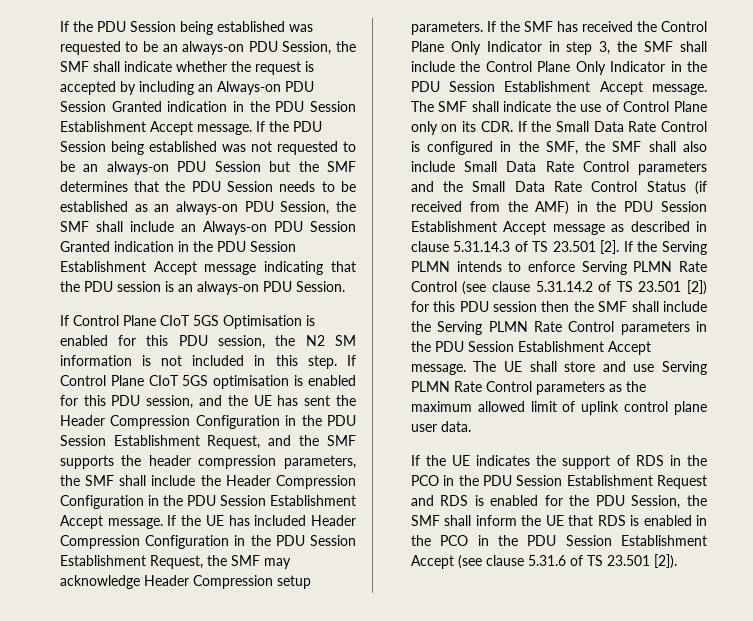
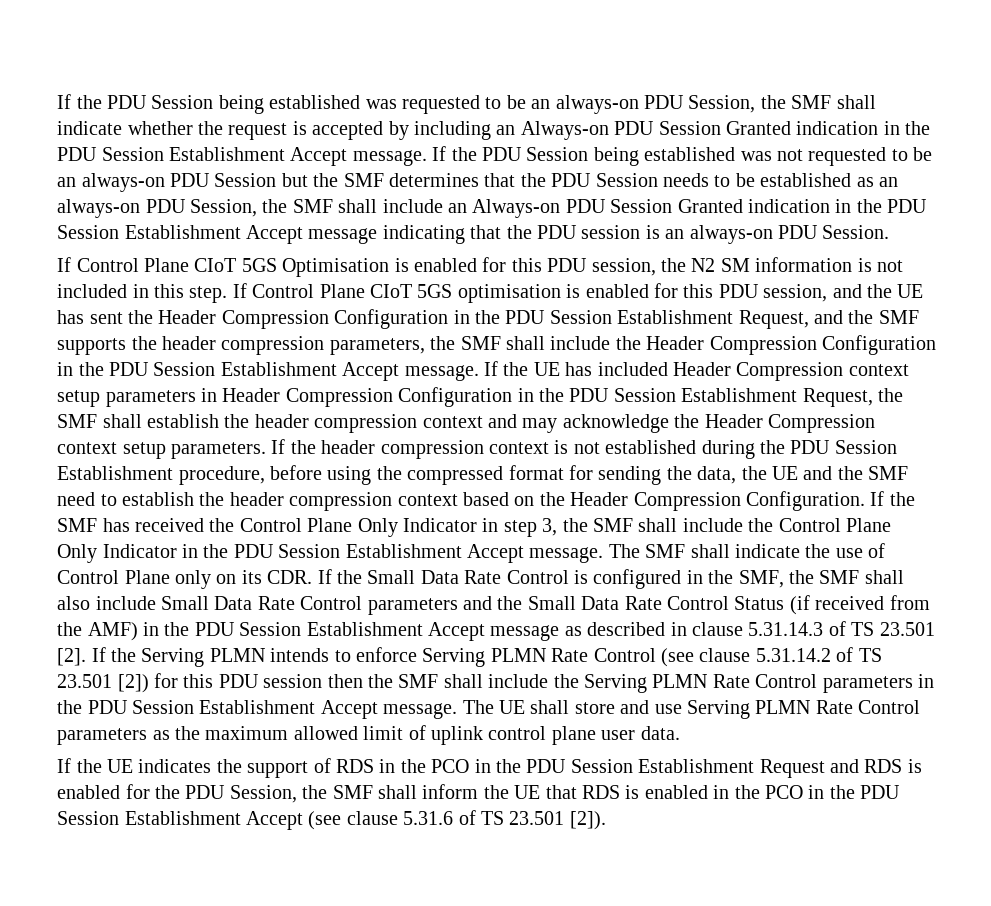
(140, 542) none -> [848,364,909,376] [57,388,393,407] context setup parameters in Header Compression
(260, 560) none -> [102,414,517,433] shall establish the header compression context and
[143,575,273,589] Header Compression -> [674,414,875,433] [57,442,118,454] the Header Compression context
(520, 26) none -> [321,440,897,459] [57,465,909,485] [57,491,915,511] header compression context is not established during the PDU Session Establishment procedure, before using the compressed format for sending the data, the UE and the SMF need to establish the header compression context based on the Header Compression Configuration. If the

